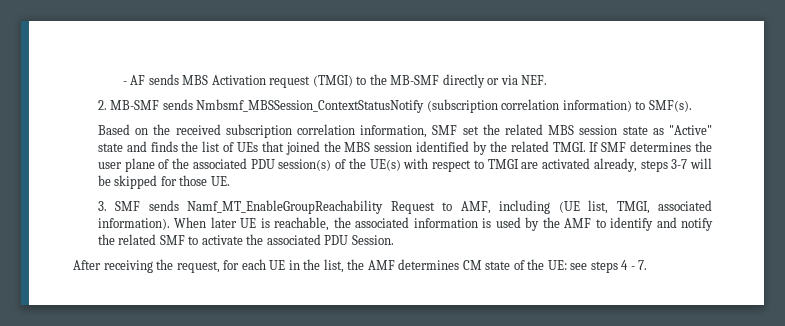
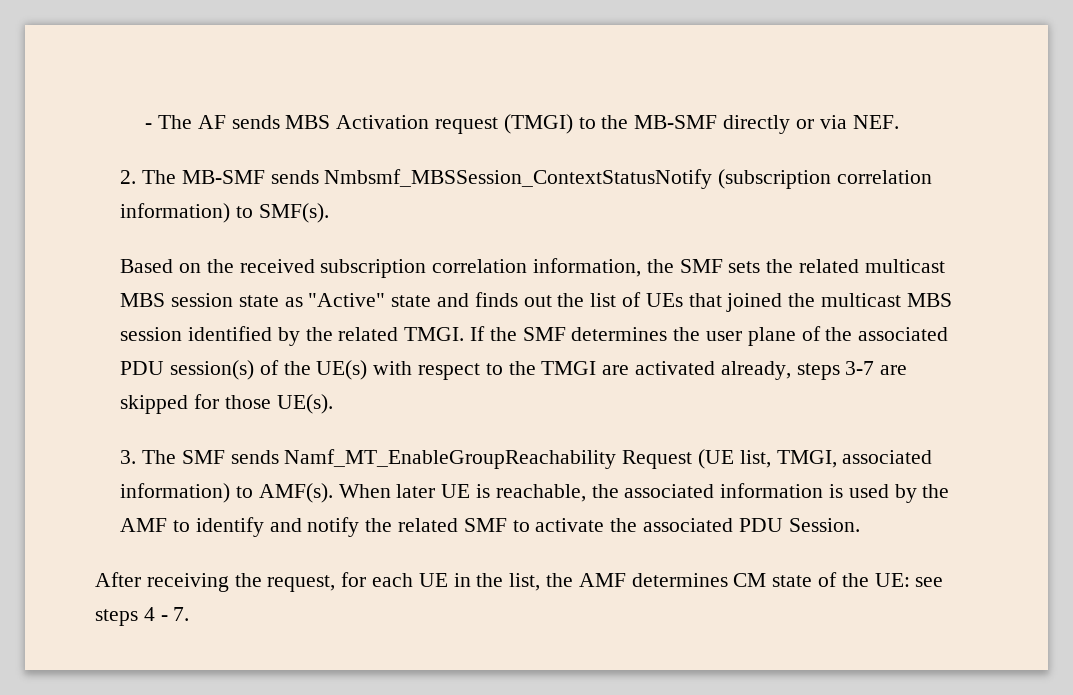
[122,81,127,85] - -> [145,115,193,129] - The
(107, 105) none -> [141,170,176,184] The
[432,124,543,135] SMF set the related -> [646,259,945,273] the SMF sets the related multicast
(178, 146) none -> [523,295,552,307] out
(341, 146) none -> [820,293,901,307] multicast
(599, 147) none -> [489,327,517,341] the
(484, 164) none -> [508,361,536,375] the
[690,158,712,169] [97,175,111,186] will be -> [880,365,908,375] are
[210,176,230,186] UE. -> [276,394,333,414] UE(s).
(107, 206) none -> [141,450,176,464] The
[442,200,551,214] to AMF, including -> (693, 459) none
[97,218,170,230] information). -> [120,483,333,503] information) to AMF(s).

